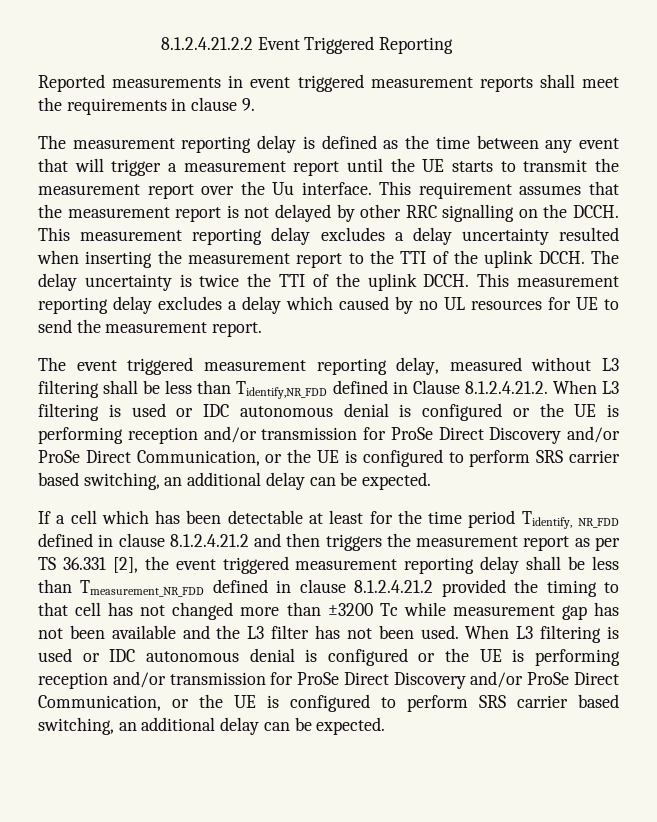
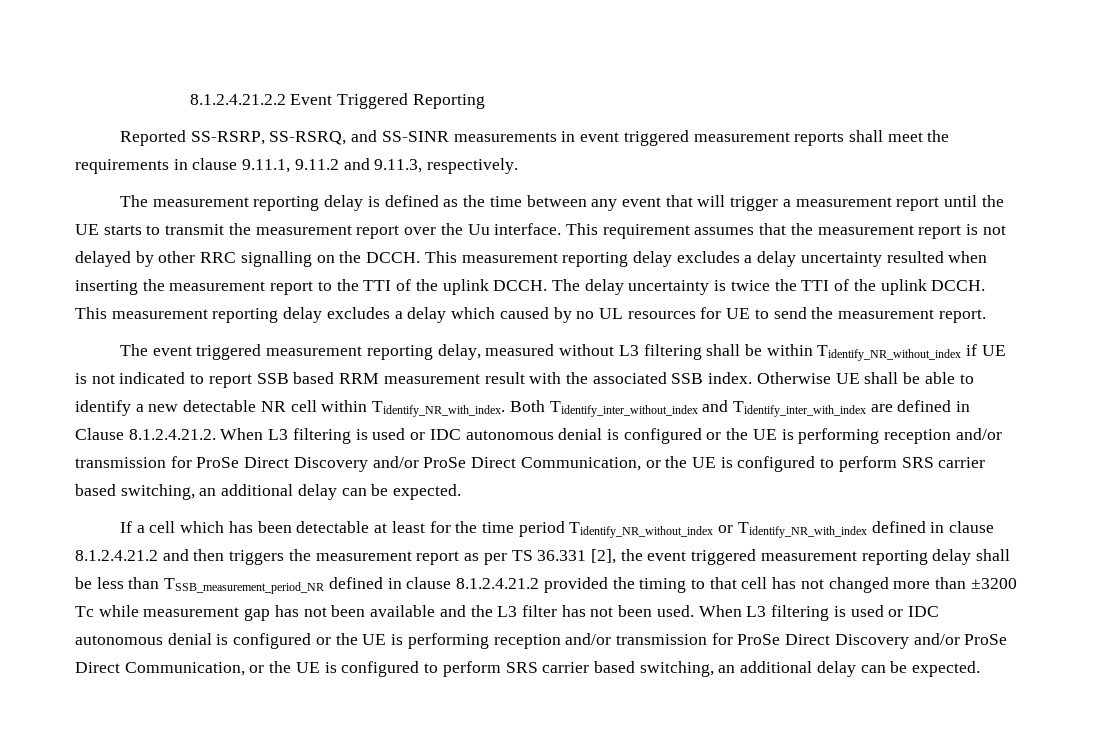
(105, 83) none -> [190,130,449,145] SS-RSRP, SS-RSRQ, and SS-SINR
[241,98,255,111] 9. -> [242,158,519,174] 9.11.1, 9.11.2 and 9.11.3, respectively.
[165,380,328,399] less than Tidentify,NR_FDD -> [766,344,1006,361] [75,372,974,388] [75,400,893,417] within Tidentify_NR_without_index if UE is not indicated to report SSB based RRM measurement result with the associated SSB index. Otherwise UE shall be able to identify a new detectable NR cell within Tidentify_NR_with_index. Both Tidentify_inter_without_index and Tidentify_inter_with_index are
[521,511,619,529] Tidentify, NR_FDD -> [569,522,867,538] Tidentify_NR_without_index or Tidentify_NR_with_index
[80,580,205,597] Tmeasurement_NR_FDD -> [164,578,325,594] TSSB_measurement_period_NR

